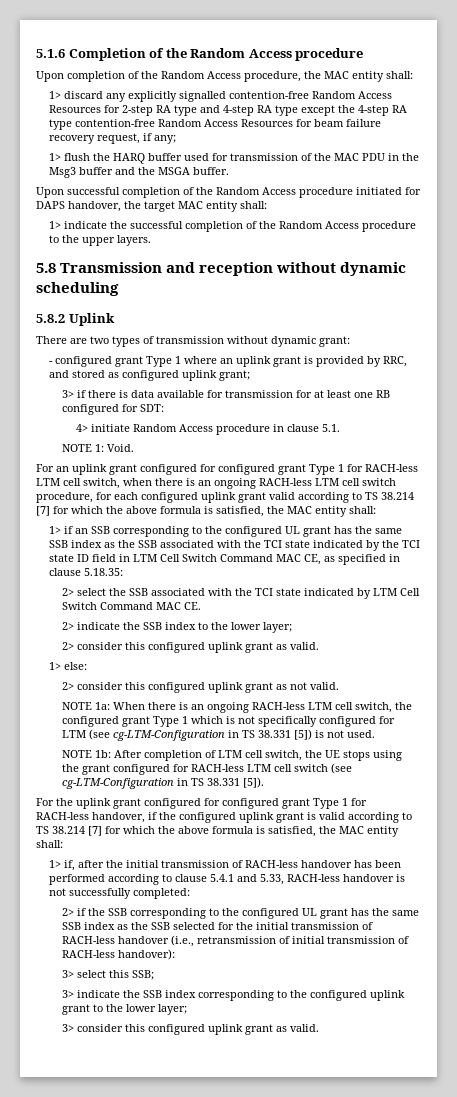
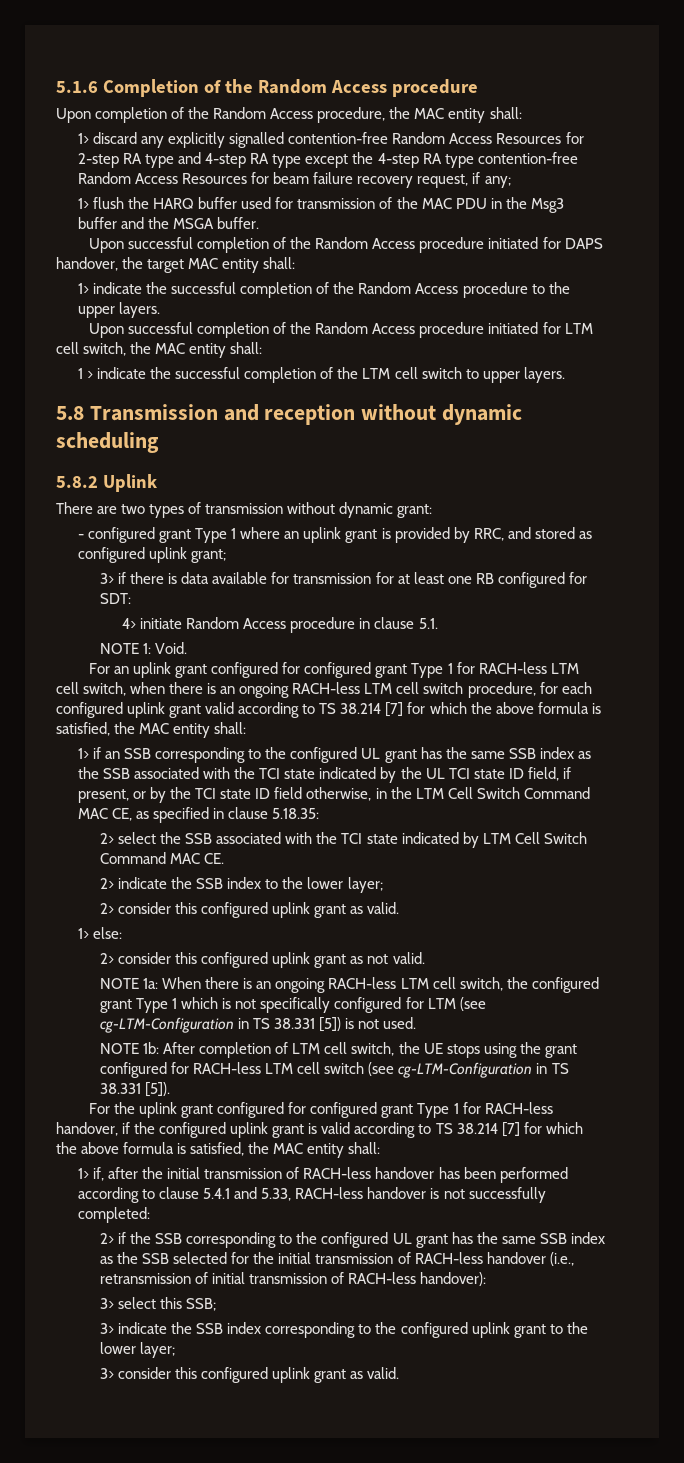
(152, 240) none -> [89,322,593,338] [56,342,263,358] [78,367,565,383] // Upon successful completion of the Random Access procedure initiated for LTM cell switch, the MAC entity shall: // 1 > indicate the successful completion of the LTM cell switch to upper layers.
(400, 544) none -> [425,767,571,781] [78,787,192,803] UL TCI state ID field, if present, or by the
[119,554,131,562] in -> [306,787,412,801] otherwise, in the

